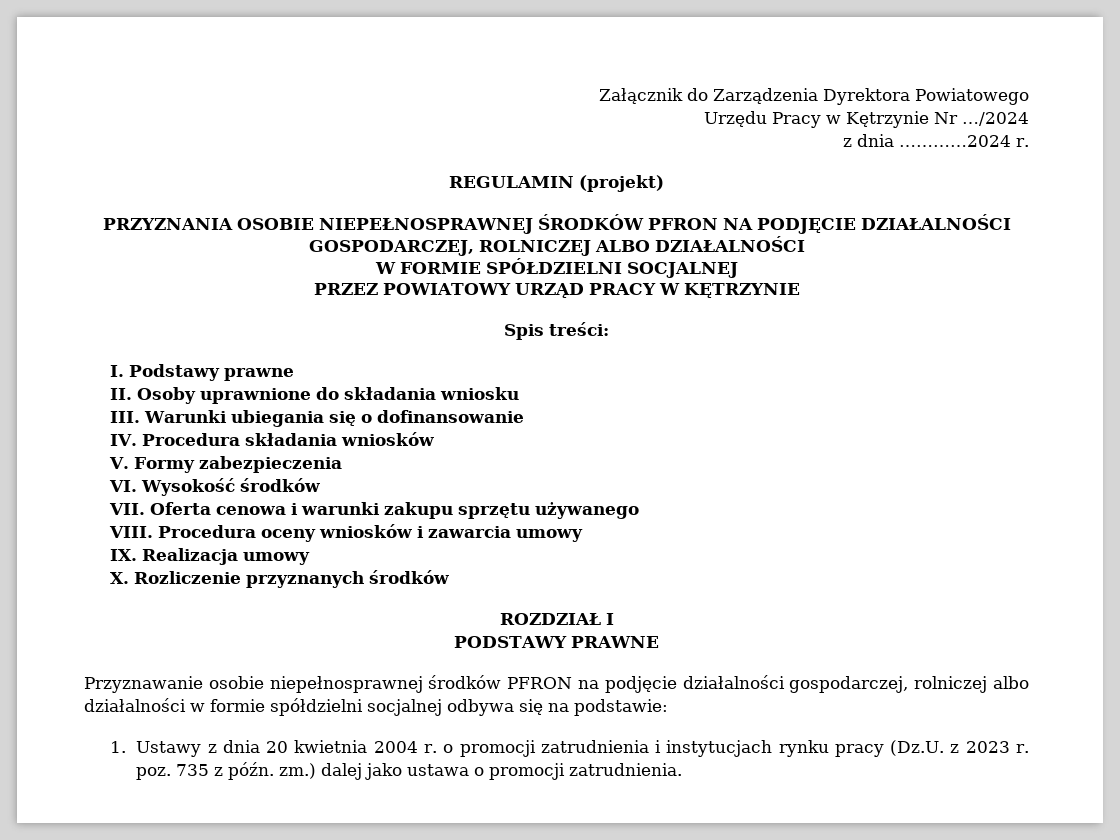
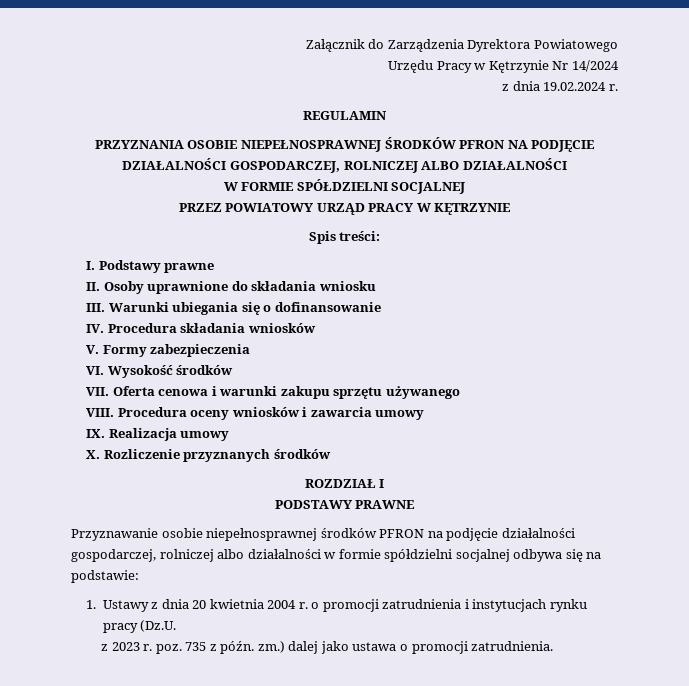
[962,112,1029,126] [843,134,1012,147] …/2024 // z dnia …………2024 -> [572,60,619,72] [502,81,607,91] 14/2024 // z dnia 19.02.2024
[579,175,664,192] (projekt) -> (387, 115) none
(945, 748) none -> (177, 626) //

